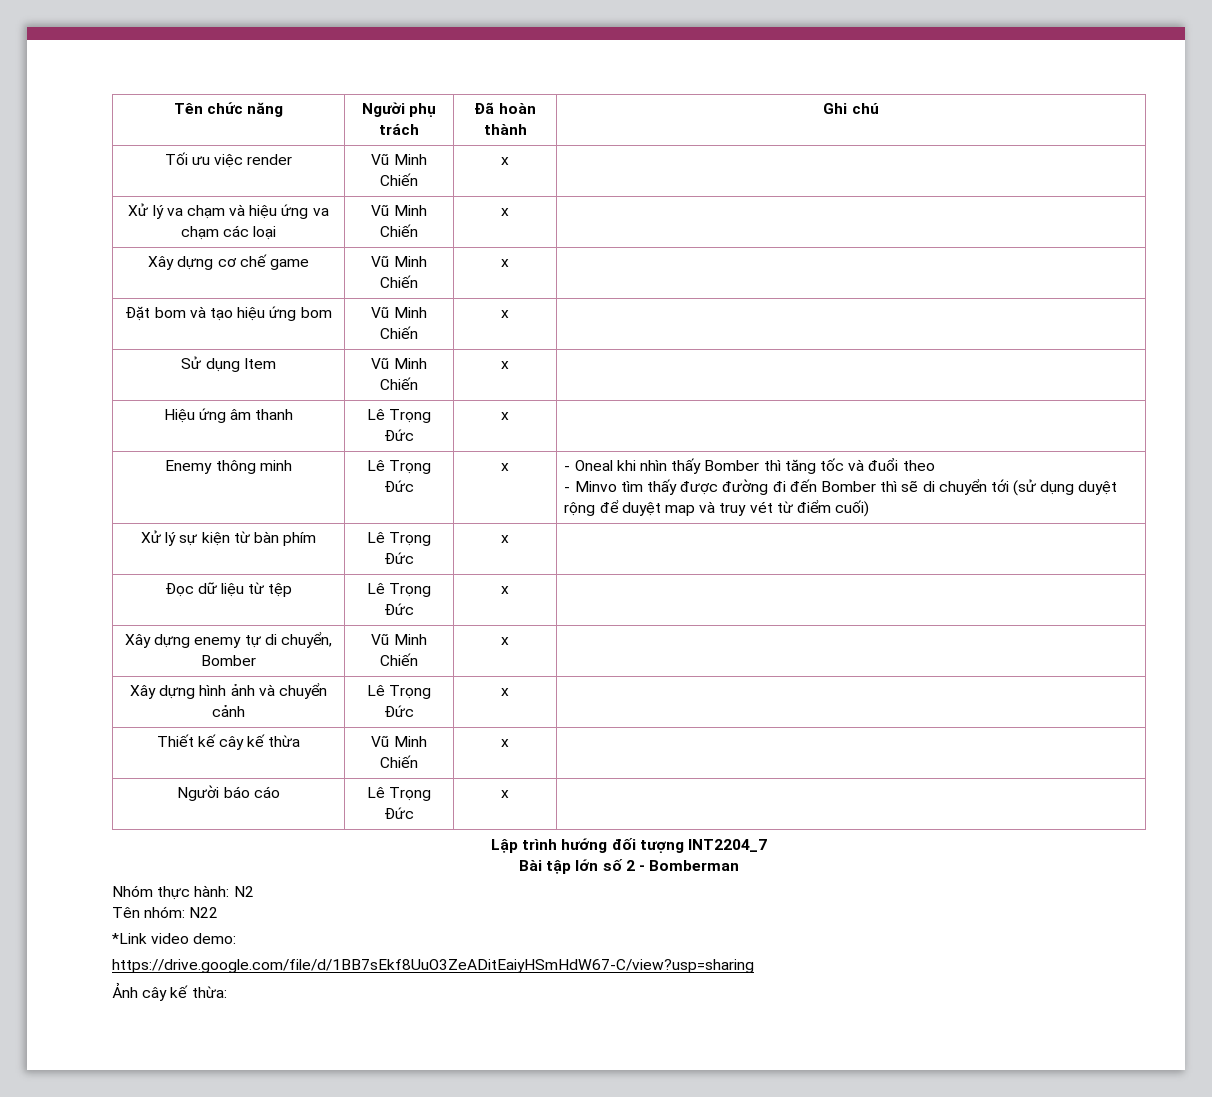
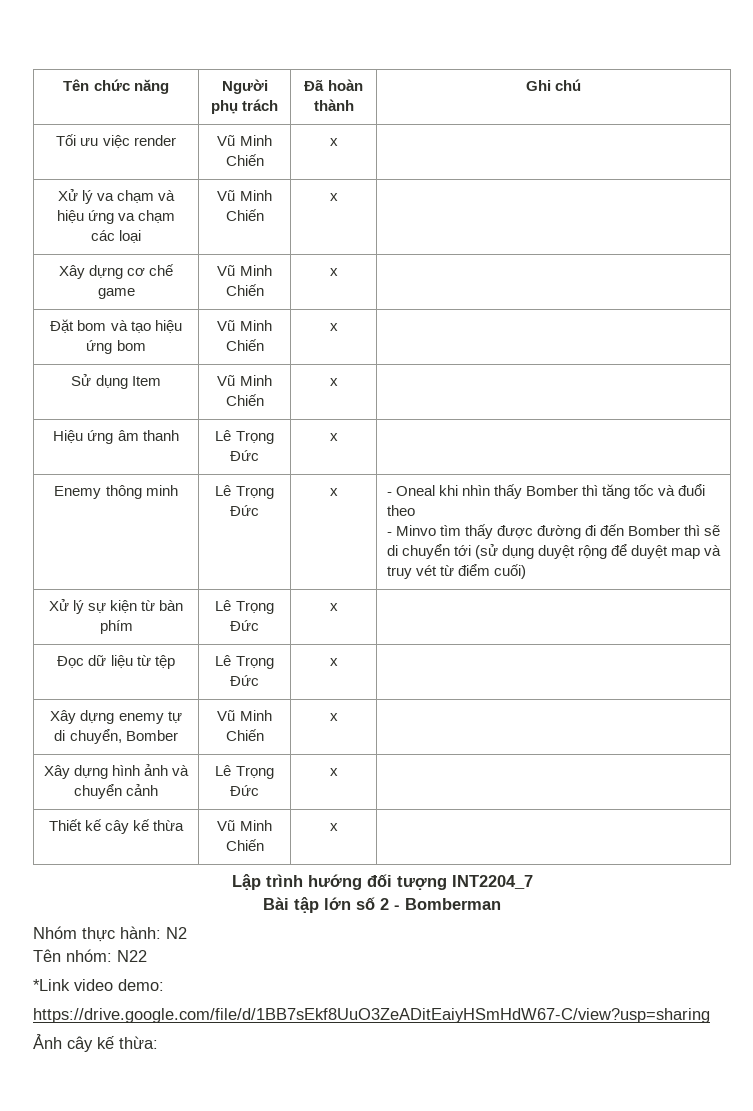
[177,785,280,801] [366,787,432,801] [384,807,414,819] [501,790,509,798] // Người báo cáo | Lê Trọng Đức | x | -> (338, 827) none

